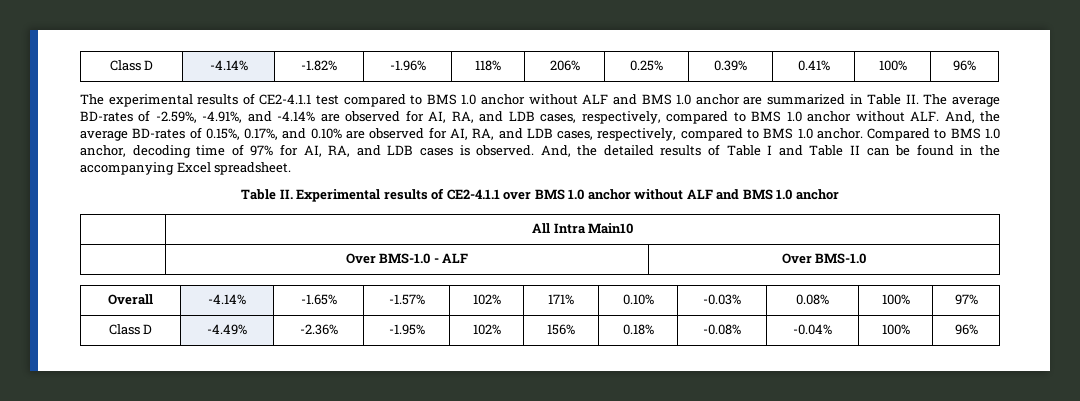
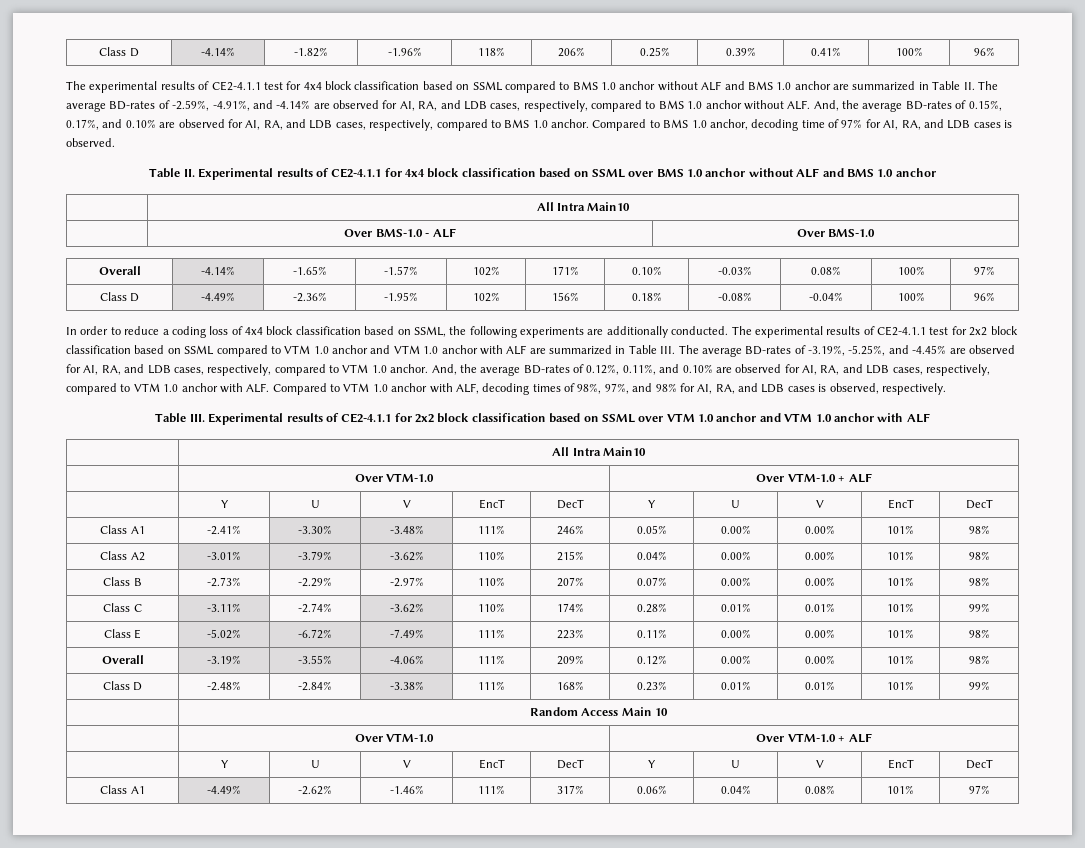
(340, 100) none -> [286,81,503,91] for 4x4 block classification based on SSML
[540,144,1001,157] [80,162,292,175] And, the detailed results of Table I and Table II can be found in the accompanying Excel spreadsheet. -> (115, 142) none
(500, 194) none -> [384,168,625,178] for 4x4 block classification based on SSML
(978, 329) none -> [66,326,1018,338] [66,345,1015,357] [66,364,990,376] [66,383,946,395] [155,413,930,425] [552,447,646,456] [354,473,435,482] [756,473,872,483] [220,500,229,508] [310,500,320,508] [402,500,411,508] [478,499,505,509] [556,499,584,509] [648,500,656,508] [731,500,740,508] [815,500,824,508] [887,499,914,509] [965,499,993,509] [100,525,145,534] [207,525,241,535] [298,525,332,534] [389,525,424,534] [478,525,505,534] [556,525,584,535] [636,525,667,534] [720,525,751,534] [804,525,835,534] [887,525,914,534] [968,525,990,534] [100,551,145,561] [207,551,241,560] [298,551,332,560] [389,551,424,561] [478,551,505,560] [556,551,584,561] [636,551,667,560] [720,551,751,560] [804,551,835,560] [887,551,914,560] [968,551,990,560] [103,577,142,586] [207,577,241,587] [298,577,332,587] [389,577,424,587] [478,577,505,586] [556,577,584,587] [636,577,667,586] [720,577,751,586] [804,577,835,586] [887,577,914,586] [968,577,990,586] [103,603,142,612] [207,603,241,612] [298,603,332,613] [389,603,424,613] [478,603,505,612] [556,603,584,612] [636,603,667,613] [720,603,751,612] [804,603,835,612] [887,603,914,612] [968,603,990,612] [103,629,142,639] [207,629,241,639] [298,629,332,639] [389,629,424,638] [478,629,505,638] [556,629,584,639] [636,629,667,638] [720,629,751,638] [804,629,835,638] [887,629,914,638] [968,629,990,638] [101,655,144,664] [207,655,241,664] [298,655,332,664] [389,655,424,664] [478,655,505,664] [556,655,584,665] [636,655,667,665] [720,655,751,664] [804,655,835,664] [887,655,914,664] [968,655,990,664] [102,681,143,691] [207,681,241,691] [298,681,332,691] [389,681,424,690] [478,681,505,690] [556,681,584,690] [636,681,667,691] [720,681,751,690] [804,681,835,690] [887,681,914,690] [968,681,990,690] [529,707,669,716] [354,733,435,742] [756,733,872,743] [220,760,229,768] [310,760,320,768] [402,760,411,768] [478,759,505,769] [556,759,584,769] [648,760,656,768] [731,760,740,768] [815,760,824,768] [887,759,914,769] [965,759,993,769] [100,785,145,794] [207,785,241,794] [298,785,332,795] [389,785,424,794] [478,785,505,794] [556,785,584,794] [636,785,667,794] [720,785,751,794] [804,785,835,794] [887,785,914,794] [968,785,990,794] // In order to reduce a coding loss of 4x4 block classification based on SSML, the following experiments are additionally conducted. The experimental results of CE2-4.1.1 test for 2x2 block classification based on SSML compared to VTM 1.0 anchor and VTM 1.0 anchor with ALF are summarized in Table III. The average BD-rates of -3.19%, -5.25%, and -4.45% are observed for AI, RA, and LDB cases, respectively, compared to VTM 1.0 anchor. And, the average BD-rates of 0.12%, 0.11%, and 0.10% are observed for AI, RA, and LDB cases, respectively, compared to VTM 1.0 anchor with ALF. Compared to VTM 1.0 anchor with ALF, decoding times of 98%, 97%, and 98% for AI, RA, and LDB cases is observed, respectively. // Table III. Experimental results of CE2-4.1.1 for 2x2 block classification based on SSML over VTM 1.0 anchor and VTM 1.0 anchor with ALF // | All Intra Main10 // | Over VTM-1.0 | Over VTM-1.0 + ALF // | Y | U | V | EncT | DecT | Y | U | V | EncT | DecT // Class A1 | -2.41% | -3.30% | -3.48% | 111% | 246% | 0.05% | 0.00% | 0.00% | 101% | 98% // Class A2 | -3.01% | -3.79% | -3.62% | 110% | 215% | 0.04% | 0.00% | 0.00% | 101% | 98% // Class B | -2.73% | -2.29% | -2.97% | 110% | 207% | 0.07% | 0.00% | 0.00% | 101% | 98% // Class C | -3.11% | -2.74% | -3.62% | 110% | 174% | 0.28% | 0.01% | 0.01% | 101% | 99% // Class E | -5.02% | -6.72% | -7.49% | 111% | 223% | 0.11% | 0.00% | 0.00% | 101% | 98% // Overall | -3.19% | -3.55% | -4.06% | 111% | 209% | 0.12% | 0.00% | 0.00% | 101% | 98% // Class D | -2.48% | -2.84% | -3.38% | 111% | 168% | 0.23% | 0.01% | 0.01% | 101% | 99% // | Random Access Main 10 // | Over VTM-1.0 | Over VTM-1.0 + ALF // | Y | U | V | EncT | DecT | Y | U | V | EncT | DecT // Class A1 | -4.49% | -2.62% | -1.46% | 111% | 317% | 0.06% | 0.04% | 0.08% | 101% | 97%

